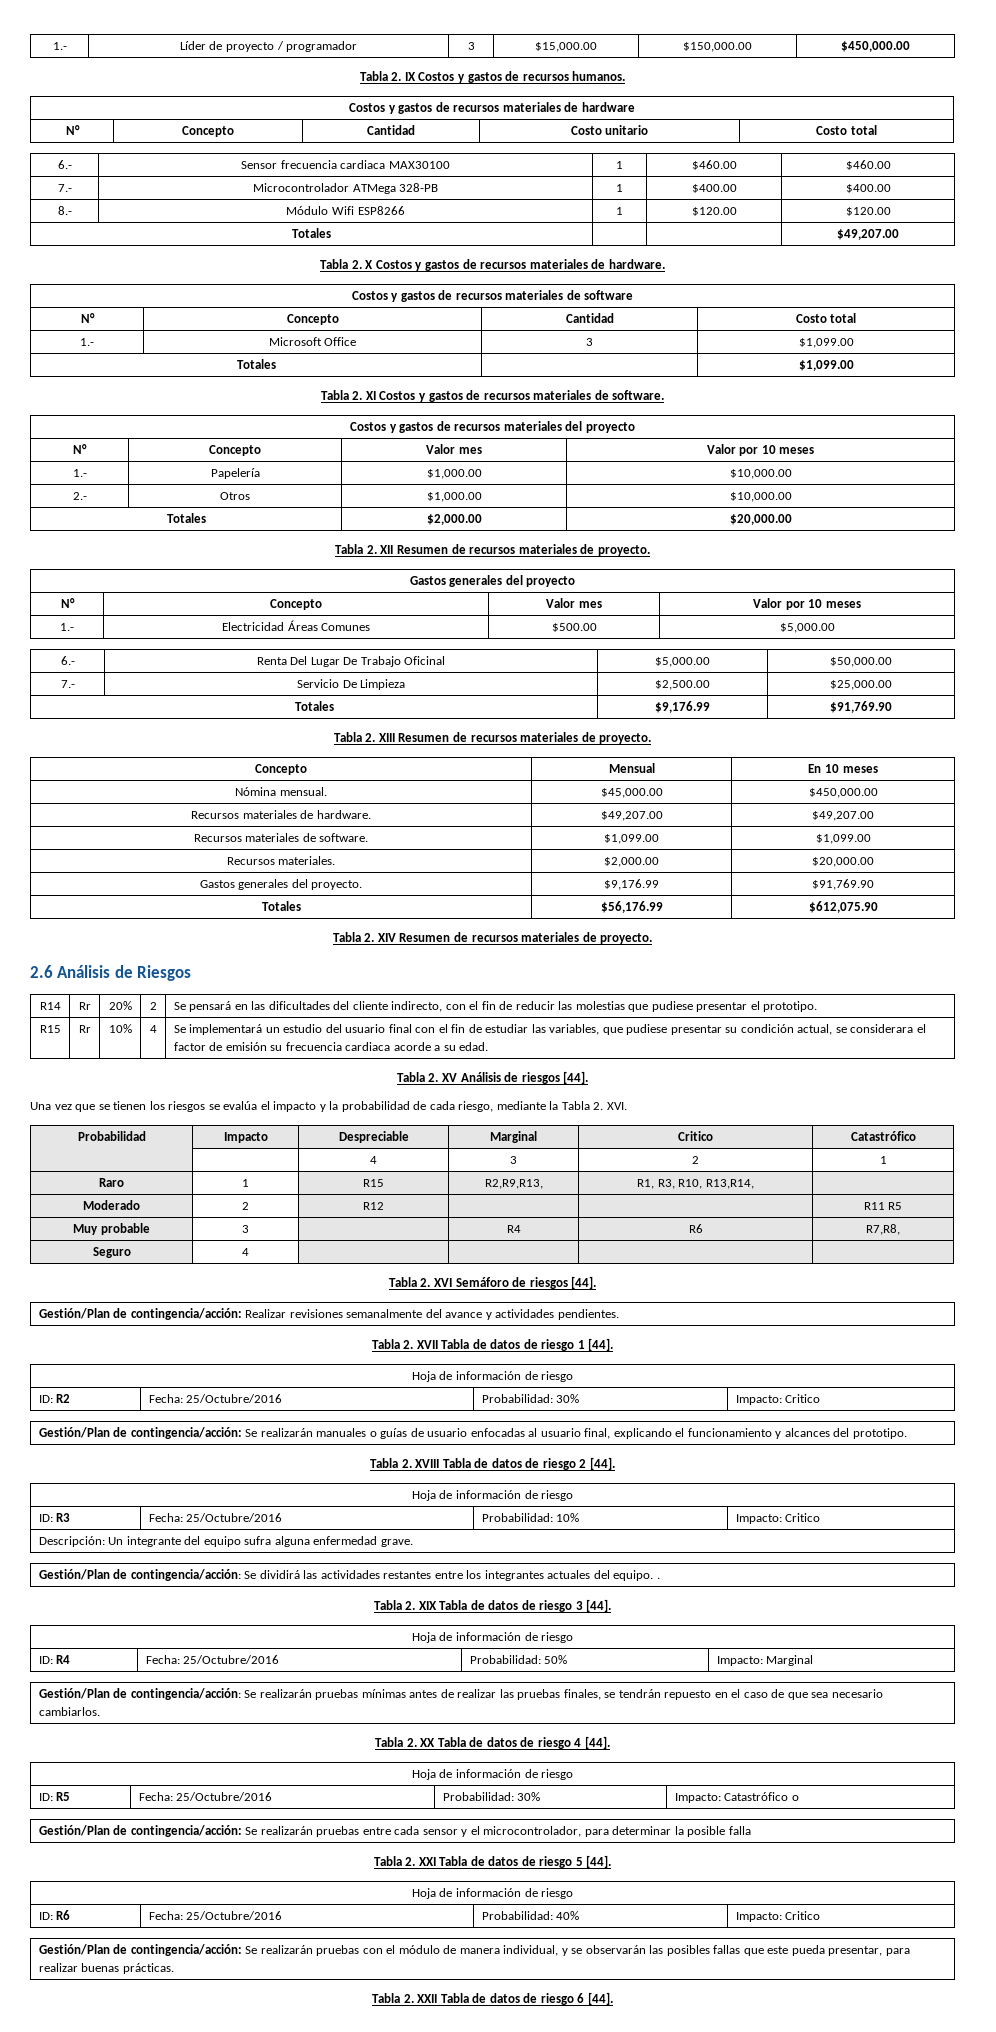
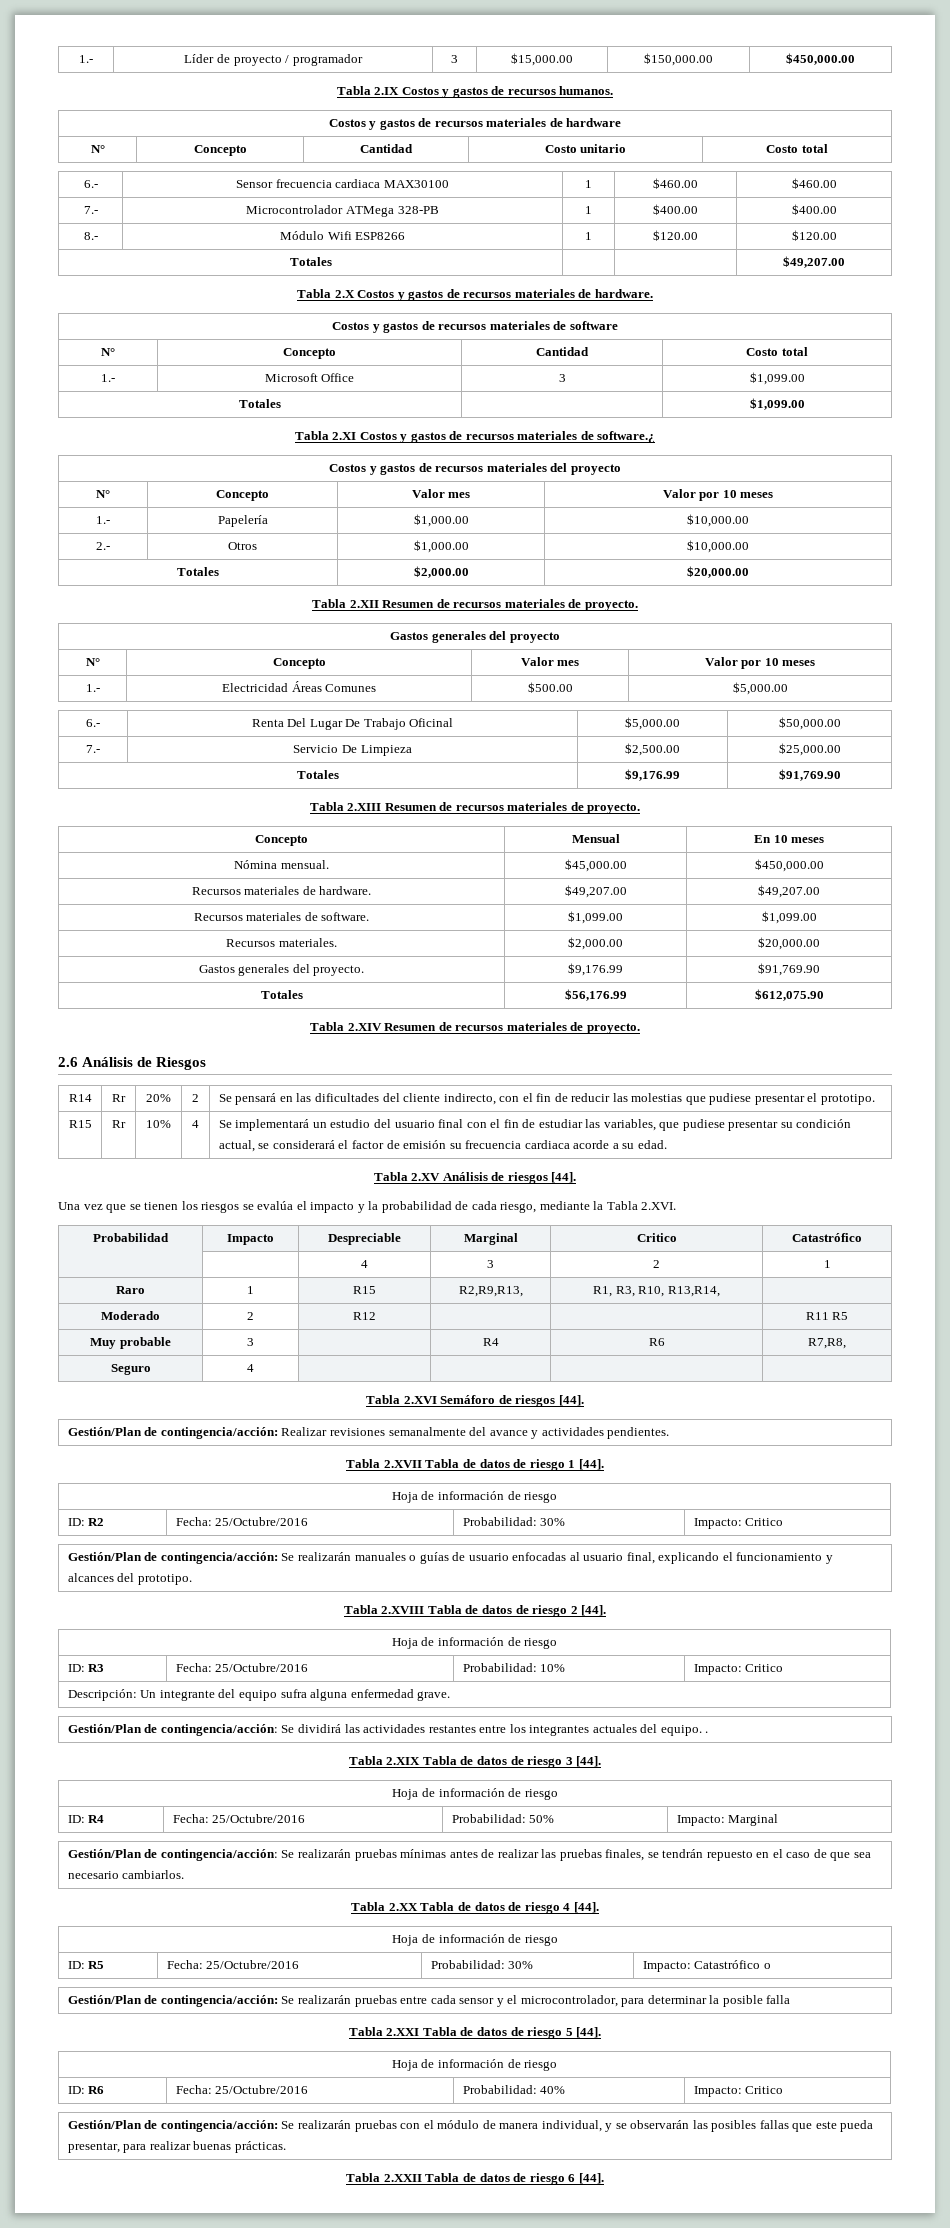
[391,72,416,81] 2. IX -> [374,87,400,95] 2.IX
[351,260,374,269] 2. X -> [334,290,355,298] 2.X
[352,390,665,402] 2. XI Costos y gastos de recursos materiales de software. -> [332,431,656,443] 2.XI Costos y gastos de recursos materiales de software.¿
[366,545,394,554] 2. XII -> [349,600,379,608] 2.XII
[365,733,395,742] 2. XIII -> [347,803,382,811] 2.XIII
[364,933,396,942] 2. XIV -> [347,1023,382,1031] 2.XIV
[850,1024,914,1033] considerara -> [272,1140,335,1149] considerará
[428,1073,457,1082] 2. XV -> [411,1173,441,1181] 2.XV
[593,1102,627,1110] 2. XVI. -> [641,1202,677,1210] 2.XVI.
[420,1278,452,1287] 2. XVI -> [403,1396,437,1404] 2.XVI
[403,1340,438,1349] 2. XVII -> [383,1460,422,1468] 2.XVII
[401,1459,440,1468] 2. XVIII -> [381,1606,425,1614] 2.XVIII
[405,1601,437,1610] 2. XIX -> [386,1757,421,1765] 2.XIX
[406,1738,436,1747] 2. XX -> [388,1903,418,1911] 2.XX
[405,1857,436,1866] 2. XXI -> [386,2028,420,2036] 2.XXI
[403,1994,438,2003] 2. XXII -> [383,2174,422,2182] 2.XXII

